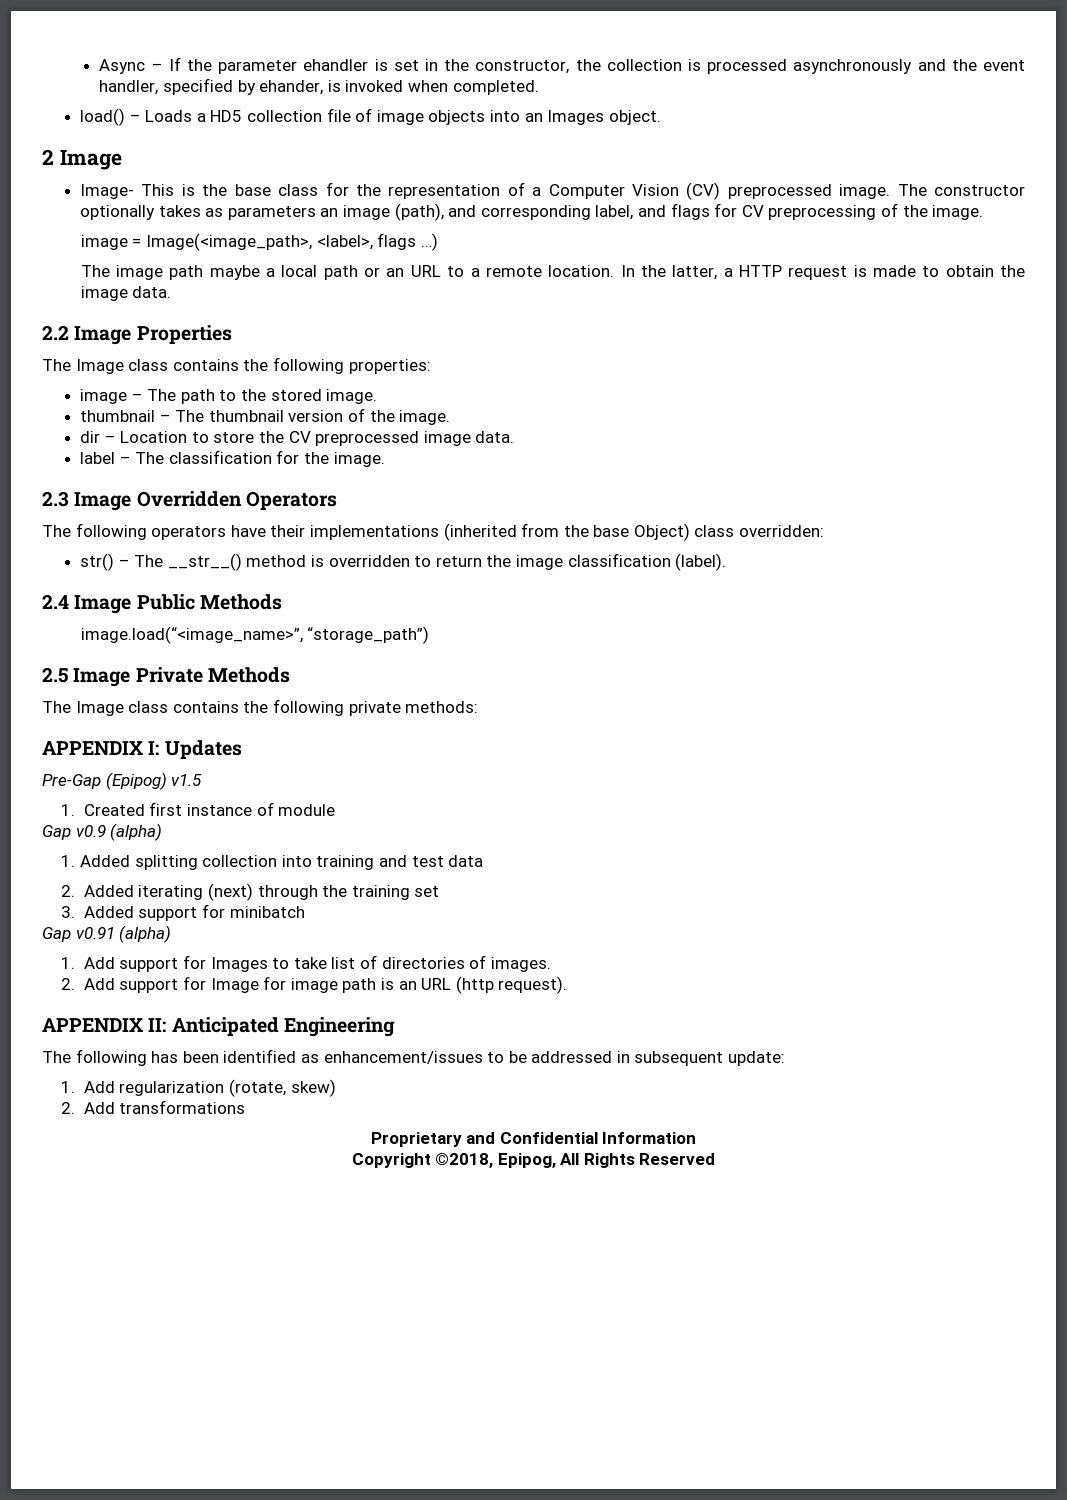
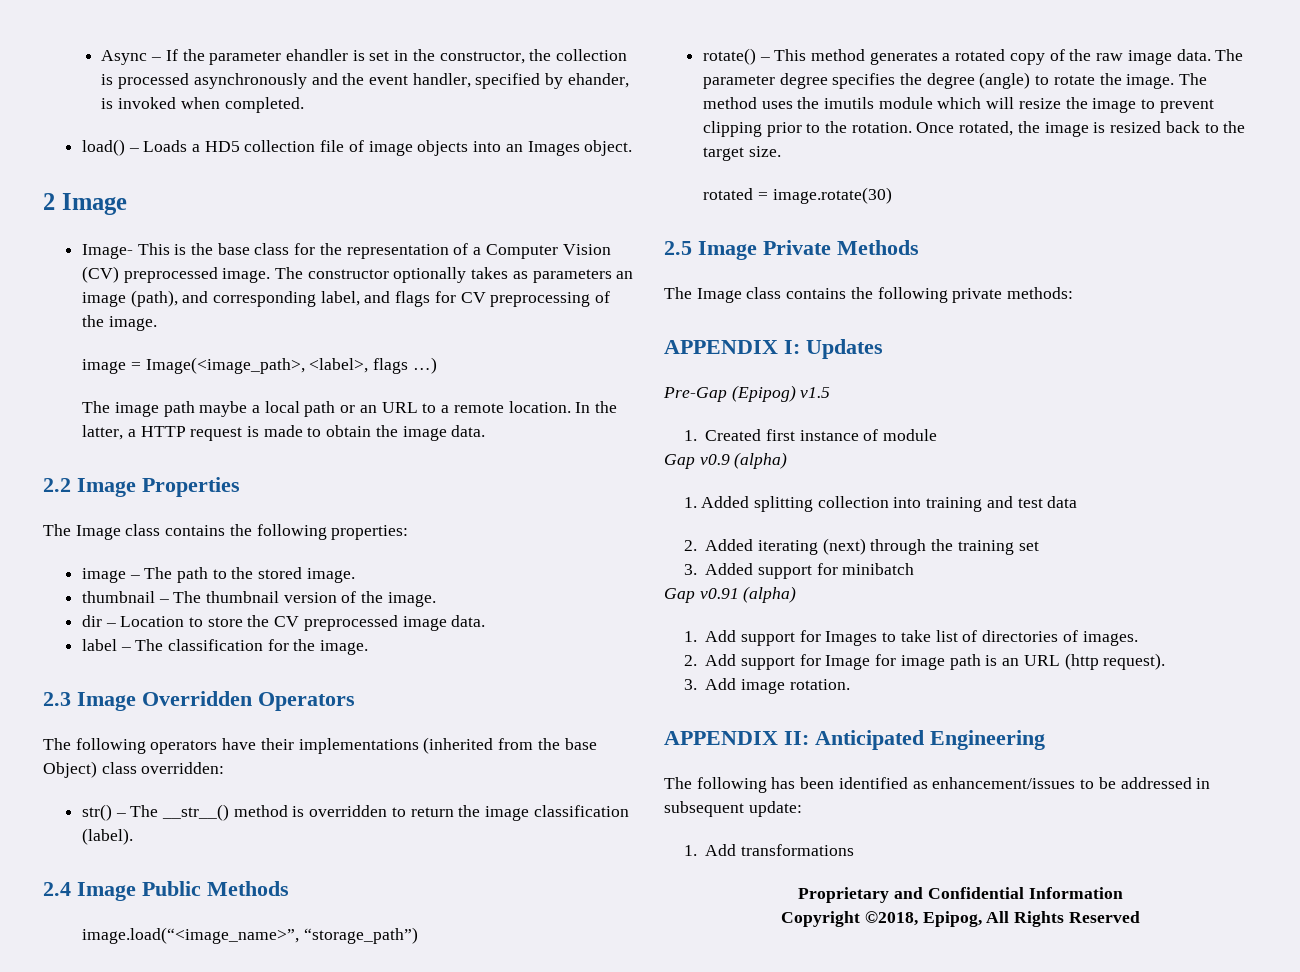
(430, 635) none -> [702,48,1244,65] [702,72,1208,89] [702,97,1214,113] [702,121,1246,137] [702,146,781,161] [703,187,892,204] // rotate() – This method generates a rotated copy of the raw image data. The parameter degree specifies the degree (angle) to rotate the image. The method uses the imutils module which will resize the image to prevent clipping prior to the rotation. Once rotated, the image is resized back to the target size. // rotated = image.rotate(30)
(568, 985) none -> [683,678,850,694] // 3. Add image rotation.
[119,1079,336,1097] [61,1102,115,1114] regularization (rotate, skew) // 2. Add -> (737, 850) none

